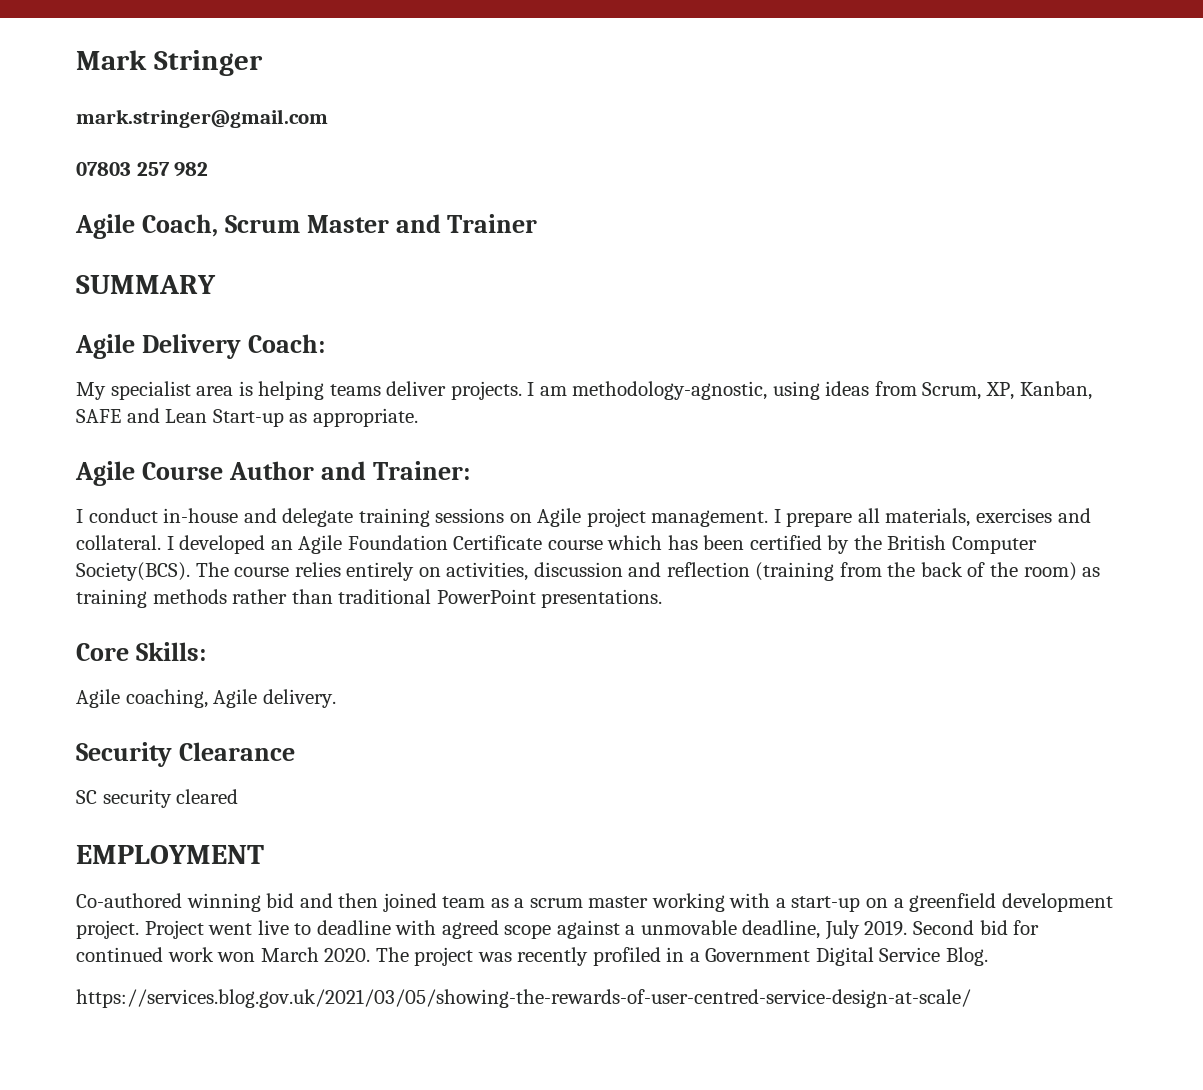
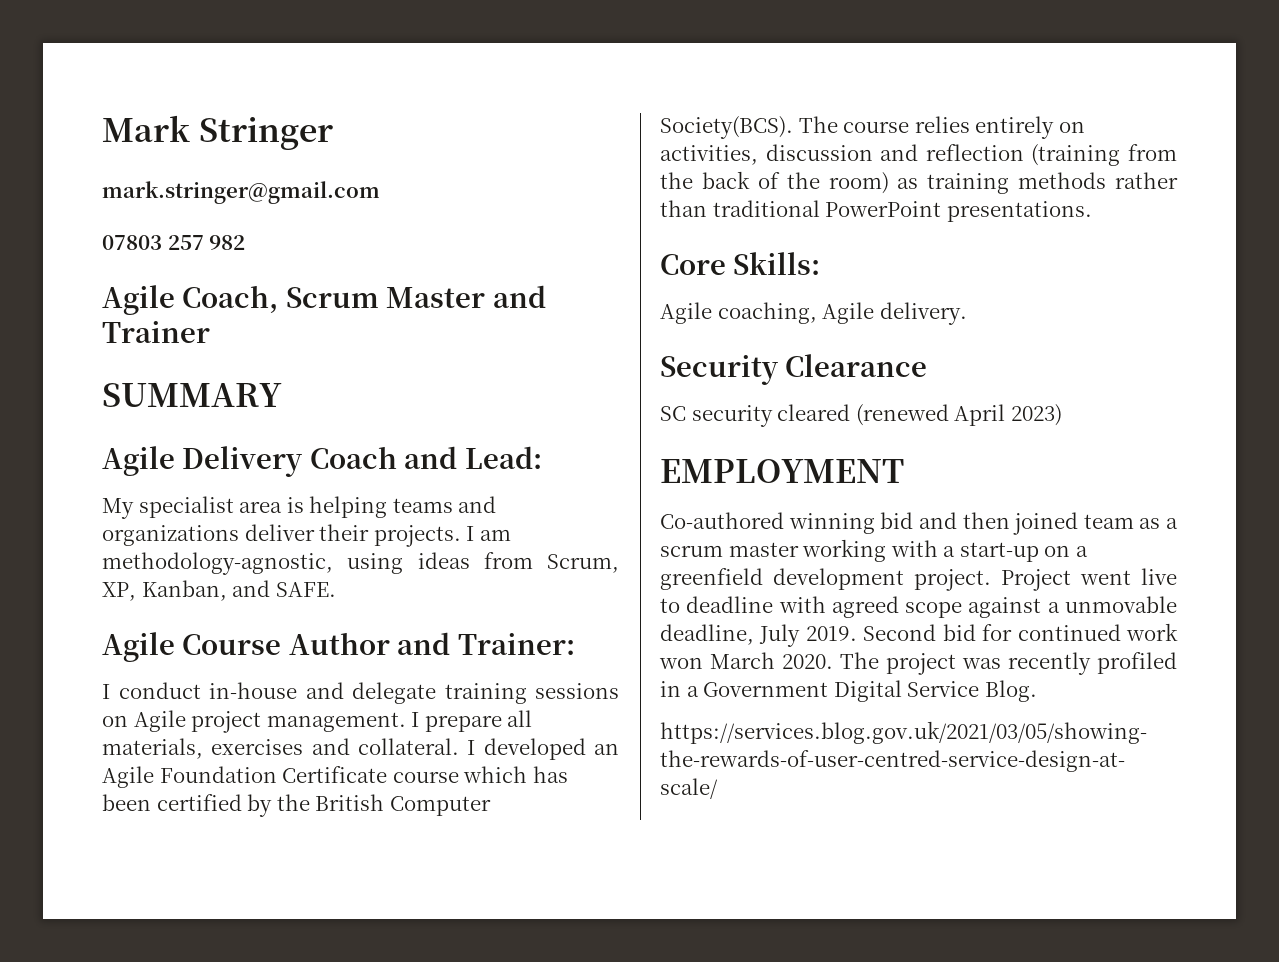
[247,334,325,353] Coach: -> [309,446,542,469] Coach and Lead:
[386,381,447,396] deliver -> [458,496,497,513] [102,524,370,546] and organizations deliver their
[76,408,418,427] SAFE and Lean Start-up as appropriate. -> [232,580,336,597] and SAFE.
(239, 796) none -> [855,404,1062,426] (renewed April 2023)

